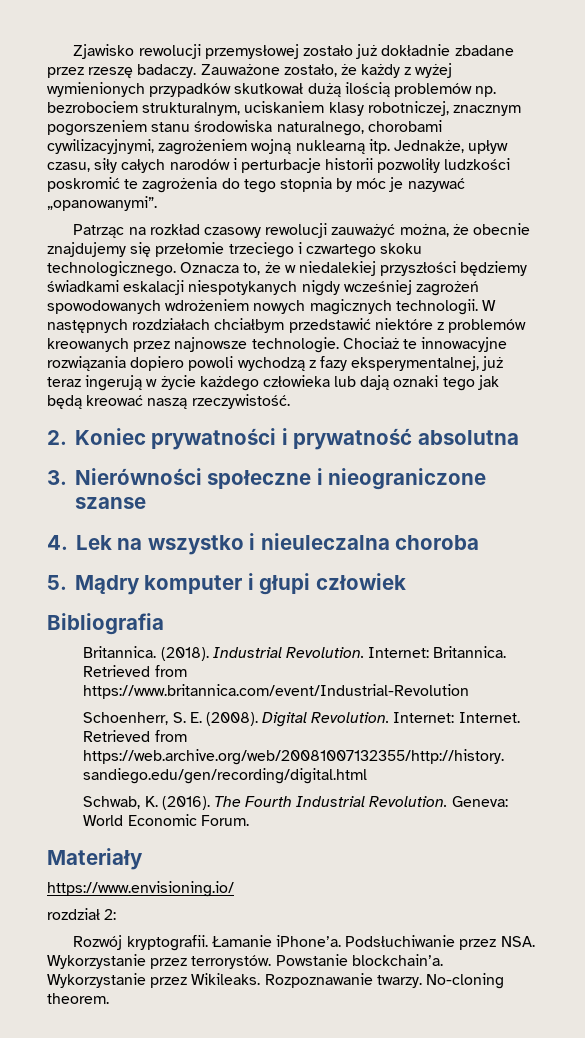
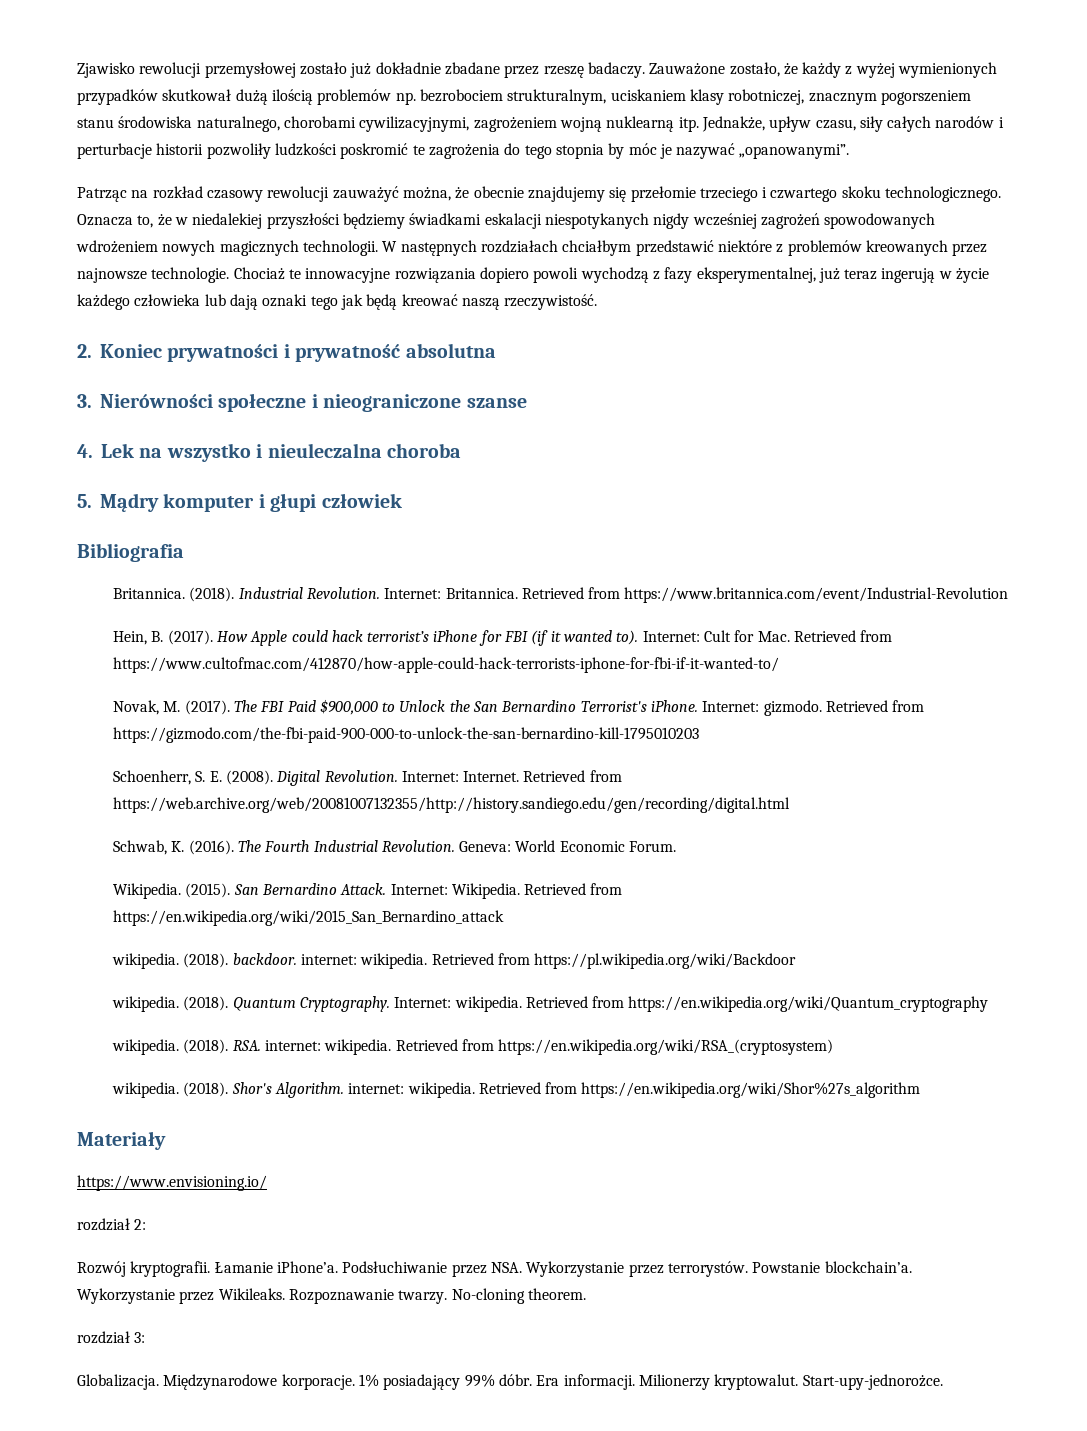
(470, 691) none -> [112,630,893,646] [112,657,779,673] [112,699,925,716] [112,727,699,743] // Hein, B. (2017). How Apple could hack terrorist’s iPhone for FBI (if it wanted to). Internet: Cult for Mac. Retrieved from https://www.cultofmac.com/412870/how-apple-could-hack-terrorists-iphone-for-fbi-if-it-wanted-to/ // Novak, M. (2017). The FBI Paid $900,000 to Unlock the San Bernardino Terrorist's iPhone. Internet: gizmodo. Retrieved from https://gizmodo.com/the-fbi-paid-900-000-to-unlock-the-san-bernardino-kill-1795010203
(249, 820) none -> [112,883,623,899] [112,910,504,926] [111,953,797,969] [111,996,989,1012] [111,1039,834,1055] [111,1082,921,1098] // Wikipedia. (2015). San Bernardino Attack. Internet: Wikipedia. Retrieved from https://en.wikipedia.org/wiki/2015_San_Bernardino_attack // wikipedia. (2018). backdoor. internet: wikipedia. Retrieved from https://pl.wikipedia.org/wiki/Backdoor // wikipedia. (2018). Quantum Cryptography. Internet: wikipedia. Retrieved from https://en.wikipedia.org/wiki/Quantum_cryptography // wikipedia. (2018). RSA. internet: wikipedia. Retrieved from https://en.wikipedia.org/wiki/RSA_(cryptosystem) // wikipedia. (2018). Shor's Algorithm. internet: wikipedia. Retrieved from https://en.wikipedia.org/wiki/Shor%27s_algorithm
(109, 998) none -> [77,1331,146,1344] [77,1374,943,1390] // rozdział 3: // Globalizacja. Międzynarodowe korporacje. 1% posiadający 99% dóbr. Era informacji. Milionerzy kryptowalut. Start-upy-jednorożce.

